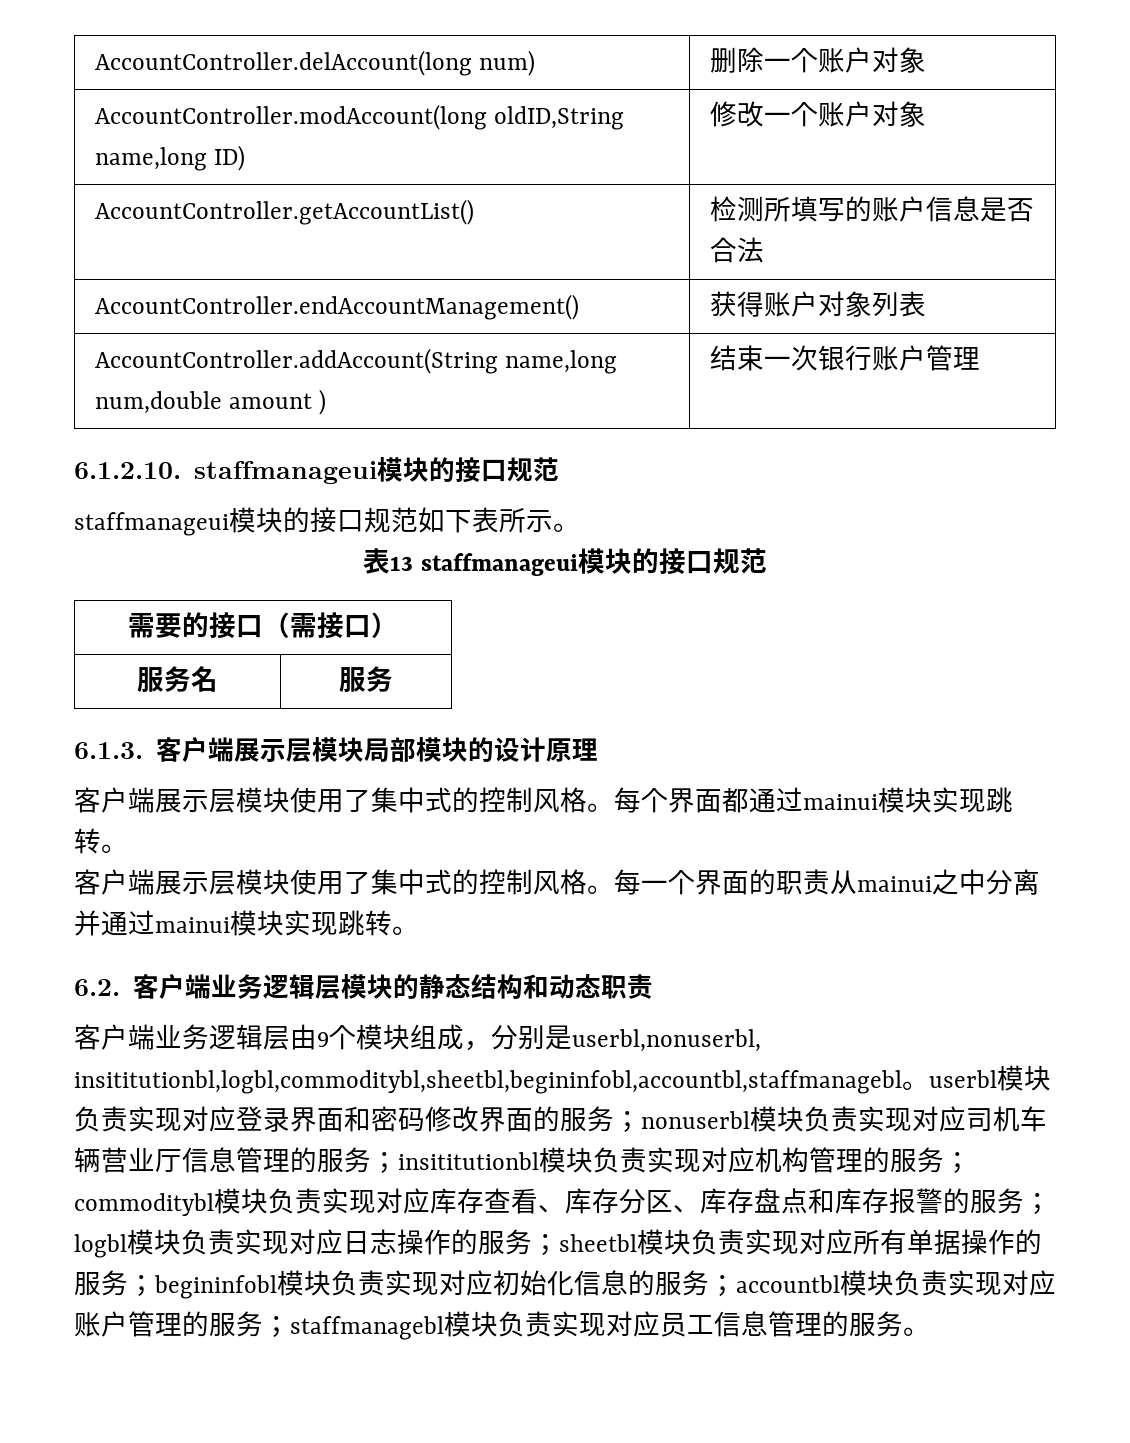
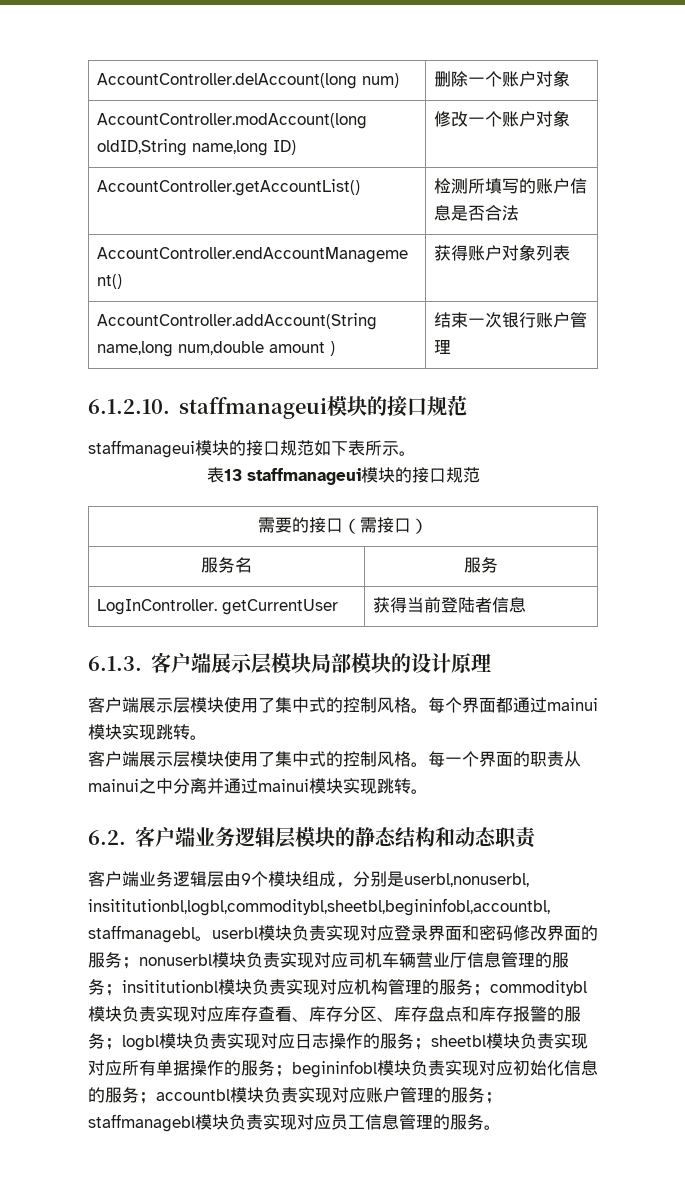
(394, 679) none -> [97,599,339,615] [373,597,527,613] // LogInController. getCurrentUser | 获得当前登陆者信息

